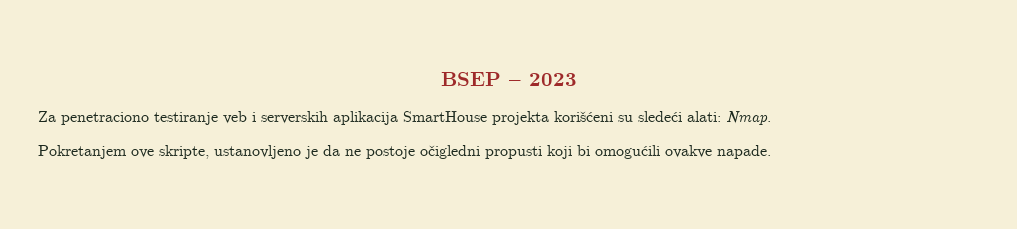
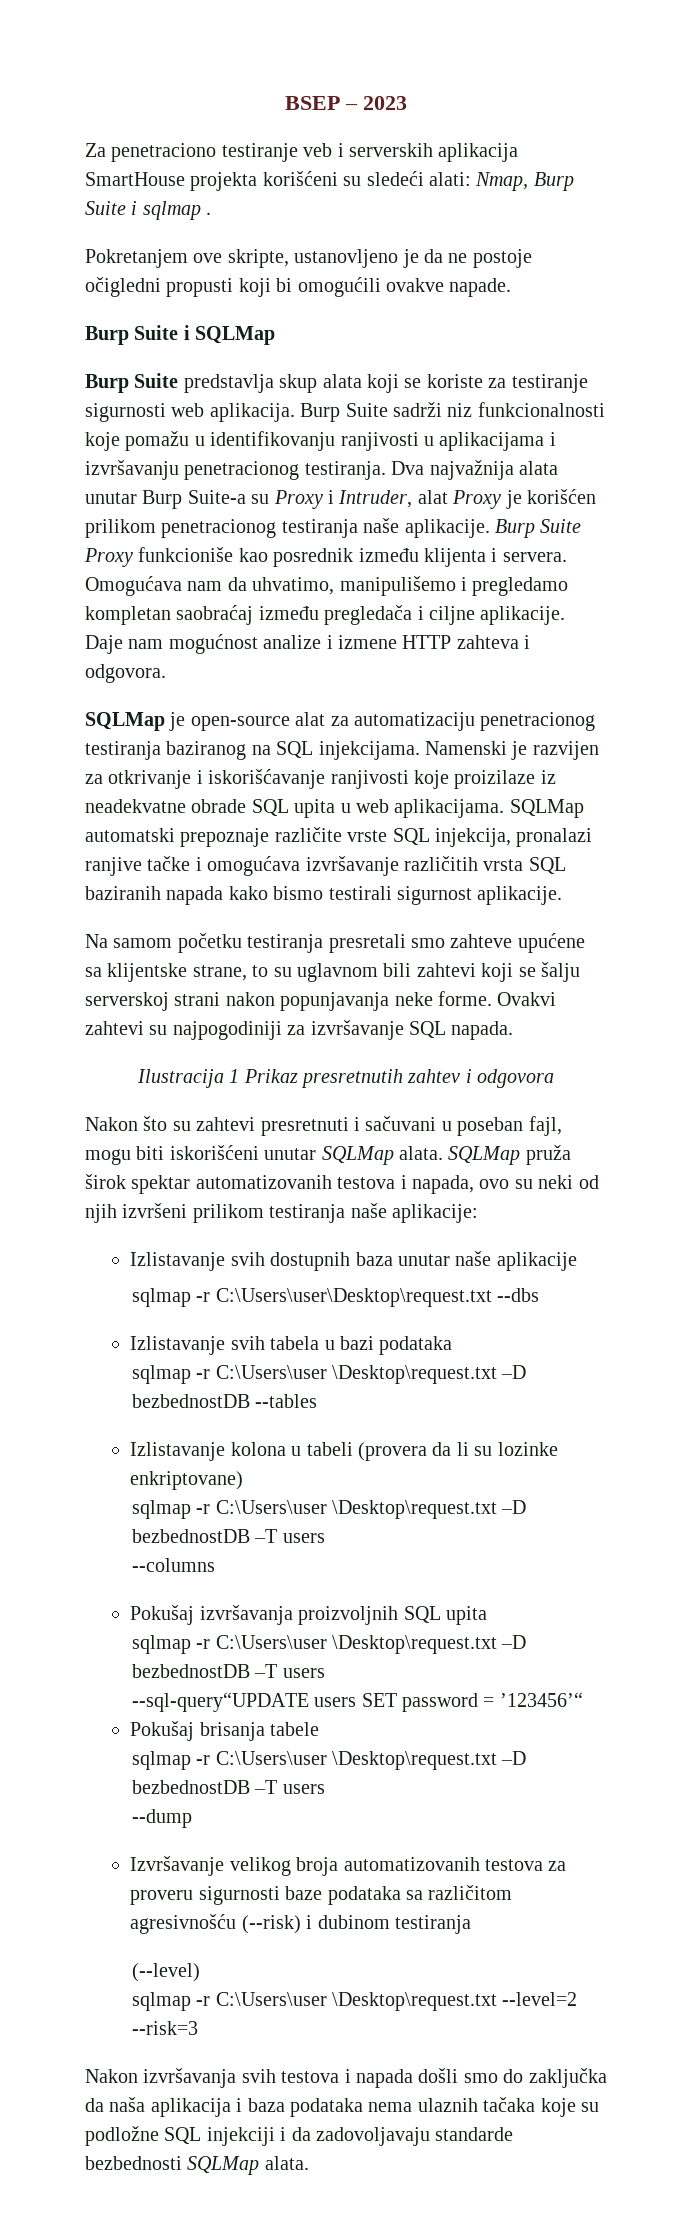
[726,111,771,125] Nmap. -> [475,172,574,191] [85,201,212,220] Nmap, Burp Suite i sqlmap .
(771, 152) none -> [85,325,276,345] [85,373,588,393] [85,402,605,422] [85,431,556,451] [85,460,558,480] [85,489,596,509] [85,518,582,538] [84,547,567,567] [85,576,569,596] [85,605,566,625] [85,634,531,654] [85,664,166,683] [85,712,596,731] [85,741,599,760] [85,769,556,789] [85,799,584,818] [85,827,593,847] [85,856,566,876] [85,886,563,905] [85,933,585,953] [85,962,580,982] [85,991,557,1011] [85,1020,514,1040] [136,1069,555,1088] [85,1116,562,1136] [85,1145,571,1165] [85,1174,599,1194] [85,1203,478,1223] [130,1251,577,1271] [131,1288,540,1307] [130,1336,453,1355] [131,1365,527,1384] [131,1394,318,1408] [130,1442,558,1461] [130,1471,244,1490] [131,1500,527,1519] [131,1529,325,1543] [131,1558,215,1572] [130,1605,488,1625] [131,1635,527,1654] [131,1664,325,1678] [131,1692,583,1712] [130,1721,320,1741] [131,1751,527,1770] [131,1780,325,1794] [131,1809,192,1828] [130,1856,567,1876] [130,1885,513,1905] [130,1914,472,1934] [131,1963,200,1982] [131,1992,578,2011] [131,2021,198,2035] [85,2068,607,2088] [85,2097,599,2117] [85,2126,514,2146] [85,2156,309,2175] // Burp Suite i SQLMap // Burp Suite predstavlja skup alata koji se koriste za testiranje sigurnosti web aplikacija. Burp Suite sadrži niz funkcionalnosti koje pomažu u identifikovanju ranjivosti u aplikacijama i izvršavanju penetracionog testiranja. Dva najvažnija alata unutar Burp Suite-a su Proxy i Intruder, alat Proxy je korišćen prilikom penetracionog testiranja naše aplikacije. Burp Suite Proxy funkcioniše kao posrednik između klijenta i servera. Omogućava nam da uhvatimo, manipulišemo i pregledamo kompletan saobraćaj između pregledača i ciljne aplikacije. Daje nam mogućnost analize i izmene HTTP zahteva i odgovora. // SQLMap je open-source alat za automatizaciju penetracionog testiranja baziranog na SQL injekcijama. Namenski je razvijen za otkrivanje i iskorišćavanje ranjivosti koje proizilaze iz neadekvatne obrade SQL upita u web aplikacijama. SQLMap automatski prepoznaje različite vrste SQL injekcija, pronalazi ranjive tačke i omogućava izvršavanje različitih vrsta SQL baziranih napada kako bismo testirali sigurnost aplikacije. // Na samom početku testiranja presretali smo zahteve upućene sa klijentske strane, to su uglavnom bili zahtevi koji se šalju serverskoj strani nakon popunjavanja neke forme. Ovakvi zahtevi su najpogodiniji za izvršavanje SQL napada. // Ilustracija 1 Prikaz presretnutih zahtev i odgovora // Nakon što su zahtevi presretnuti i sačuvani u poseban fajl, mogu biti iskorišćeni unutar SQLMap alata. SQLMap pruža širok spektar automatizovanih testova i napada, ovo su neki od njih izvršeni prilikom testiranja naše aplikacije: // Izlistavanje svih dostupnih baza unutar naše aplikacije // sqlmap -r C:\Users\user\Desktop\request.txt --dbs // Izlistavanje svih tabela u bazi podataka // sqlmap -r C:\Users\user \Desktop\request.txt –D bezbednostDB --tables // Izlistavanje kolona u tabeli (provera da li su lozinke enkriptovane) // sqlmap -r C:\Users\user \Desktop\request.txt –D bezbednostDB –T users // --columns // Pokušaj izvršavanja proizvoljnih SQL upita // sqlmap -r C:\Users\user \Desktop\request.txt –D bezbednostDB –T users // --sql-query“UPDATE users SET password = ’123456’“ // Pokušaj brisanja tabele // sqlmap -r C:\Users\user \Desktop\request.txt –D bezbednostDB –T users // --dump // Izvršavanje velikog broja automatizovanih testova za proveru sigurnosti baze podataka sa različitom agresivnošću (--risk) i dubinom testiranja // (--level) // sqlmap -r C:\Users\user \Desktop\request.txt --level=2 --risk=3 // Nakon izvršavanja svih testova i napada došli smo do zaključka da naša aplikacija i baza podataka nema ulaznih tačaka koje su podložne SQL injekciji i da zadovoljavaju standarde bezbednosti SQLMap alata.

